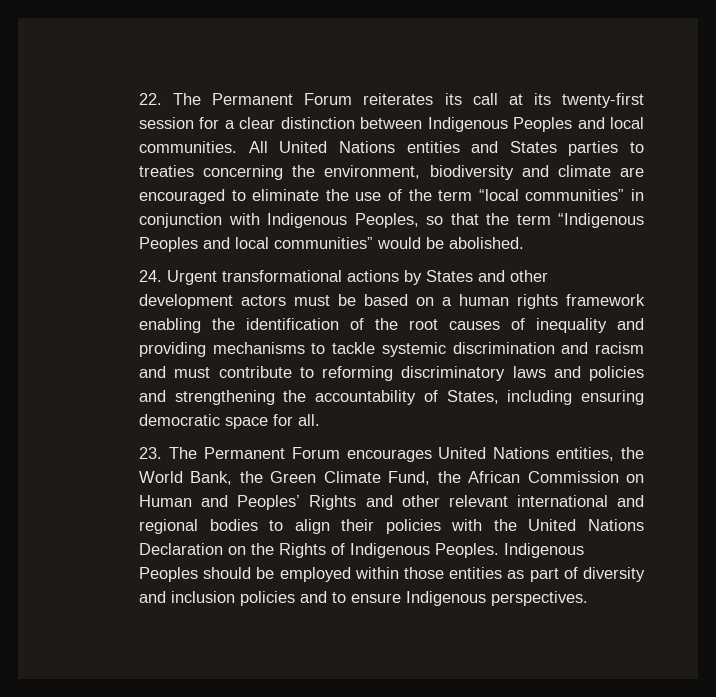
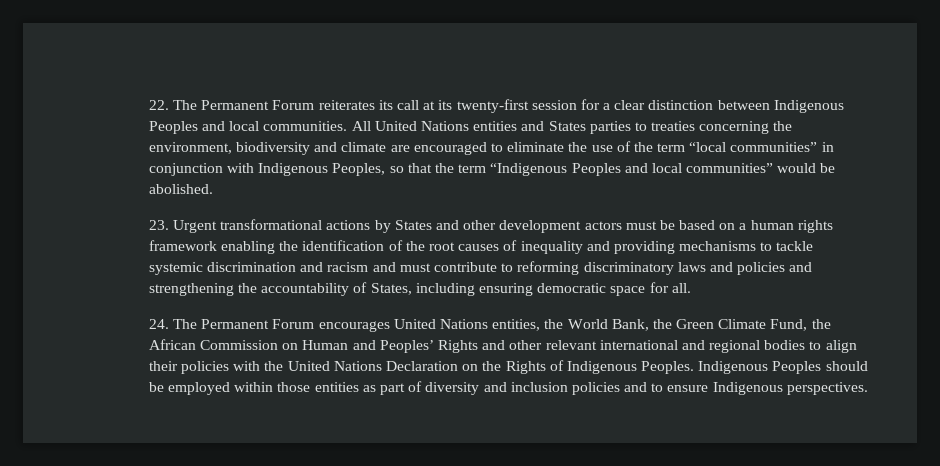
[139,270,163,282] 24. -> [148,220,169,230] 23.
[139,447,163,459] 23. -> [148,319,169,329] 24.

